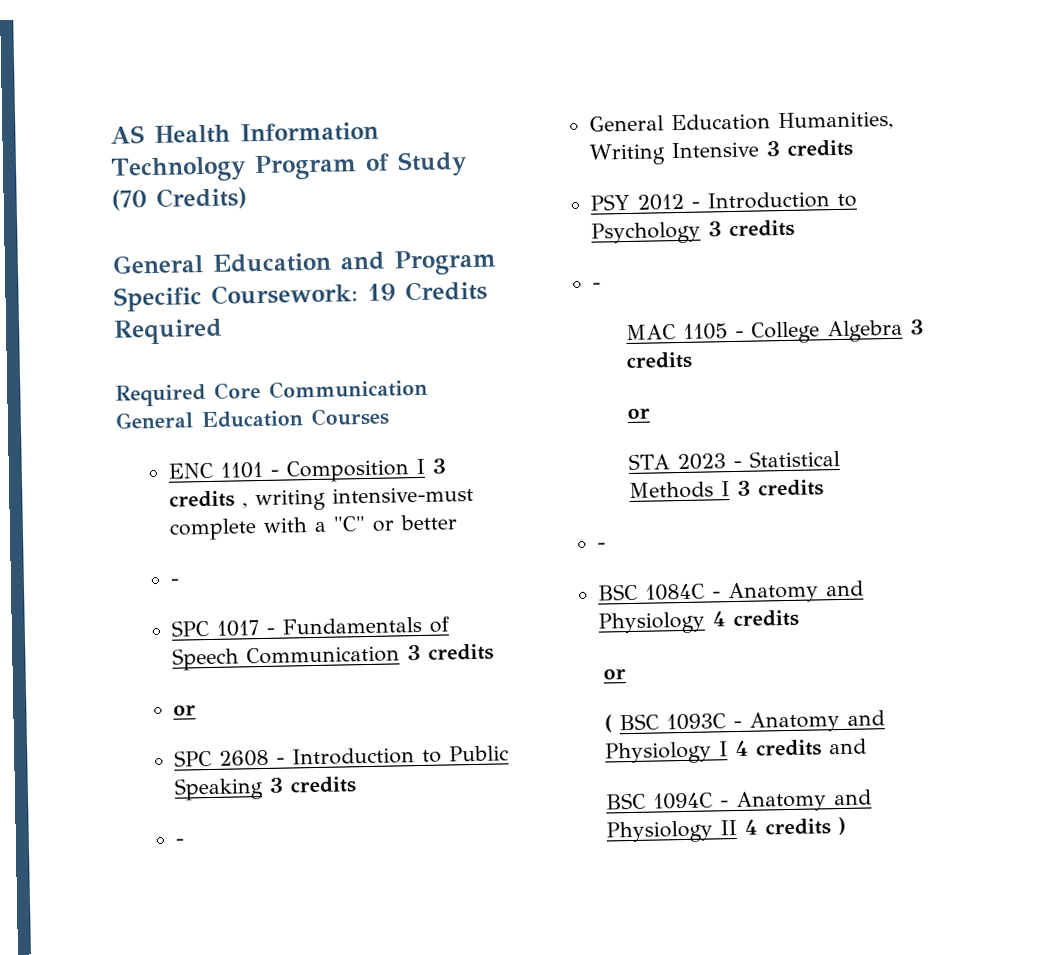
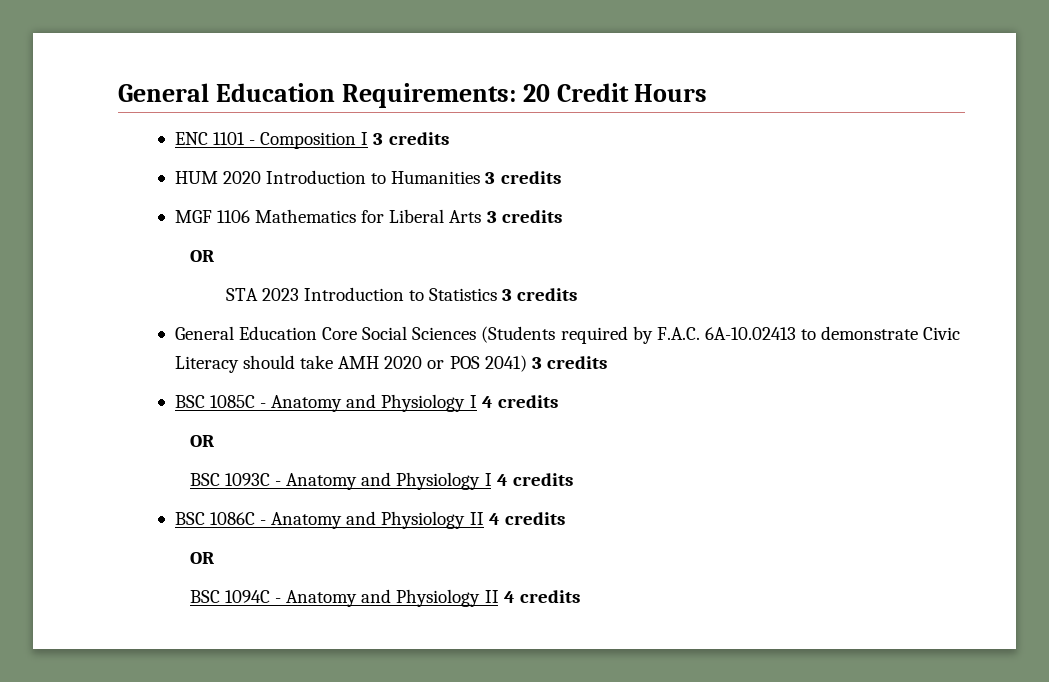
[110,121,379,144] [110,151,468,183] [111,187,247,211] [112,249,497,276] [113,280,488,312] [113,318,223,345] [115,378,428,407] [115,407,389,429] AS Health Information Technology Program of Study (70 Credits) // General Education and Program Specific Coursework: 19 Credits Required // Required Core Communication General Education Courses -> [118,83,708,108] General Education Requirements: 20 Credit Hours
[241,485,474,512] [168,514,457,541] [169,578,179,586] [170,616,450,637] [171,643,494,671] [172,704,196,716] [173,745,509,767] [173,776,356,801] [174,838,184,846] [588,110,894,132] [588,139,853,166] [589,191,857,211] [590,219,795,245] [591,282,601,290] [625,319,924,344] [625,351,692,370] [626,407,650,420] [627,449,840,471] [628,479,824,500] [596,542,606,550] [597,580,864,604] [597,609,799,635] [603,668,627,680] [604,714,613,733] , writing intensive-must complete with a "C" or better // - // SPC 1017 - Fundamentals of Speech Communication 3 credits // or // SPC 2608 - Introduction to Public Speaking 3 credits // - // General Education Humanities, Writing Intensive 3 credits // PSY 2012 - Introduction to Psychology 3 credits // - // MAC 1105 - College Algebra 3 credits // or // STA 2023 - Statistical Methods I 3 credits // - // BSC 1084C - Anatomy and Physiology 4 credits // or // ( -> [174,170,561,184] [174,209,562,223] [189,250,214,262] [225,287,578,301] [174,326,961,344] [174,355,607,373] [174,394,558,412] [189,435,214,447] // HUM 2020 Introduction to Humanities 3 credits // MGF 1106 Mathematics for Liberal Arts 3 credits // OR // STA 2023 Introduction to Statistics 3 credits // General Education Core Social Sciences (Students required by F.A.C. 6A-10.02413 to demonstrate Civic Literacy should take AMH 2020 or POS 2041) 3 credits // BSC 1085C - Anatomy and Physiology I 4 credits // OR //
[829,738,868,755] and -> [174,511,565,529] [189,552,214,564] // BSC 1086C - Anatomy and Physiology II 4 credits // OR
[838,816,847,836] ) -> (580, 596) none

